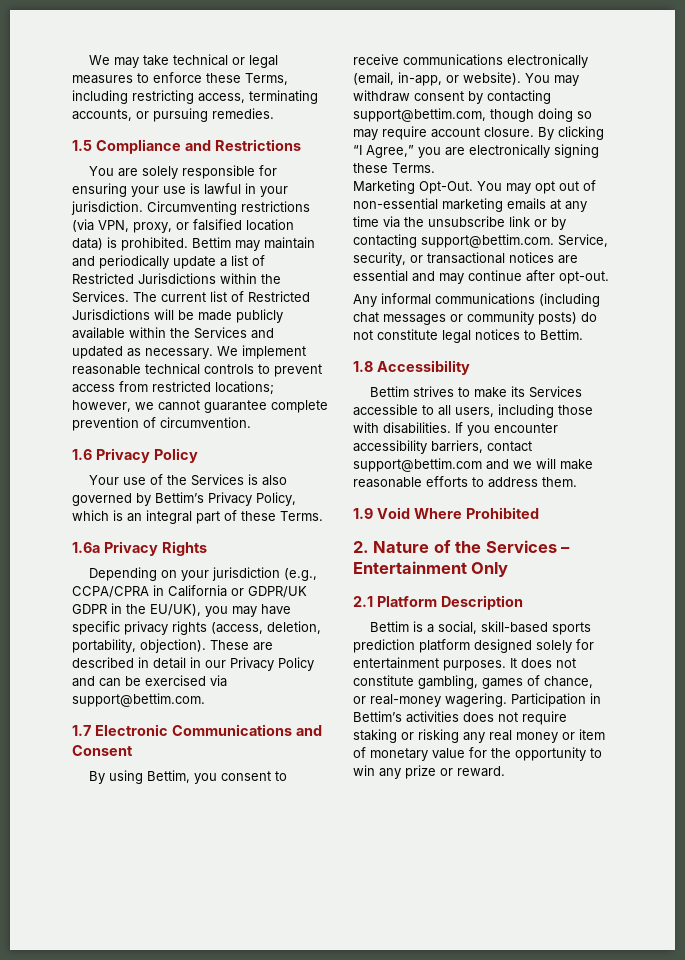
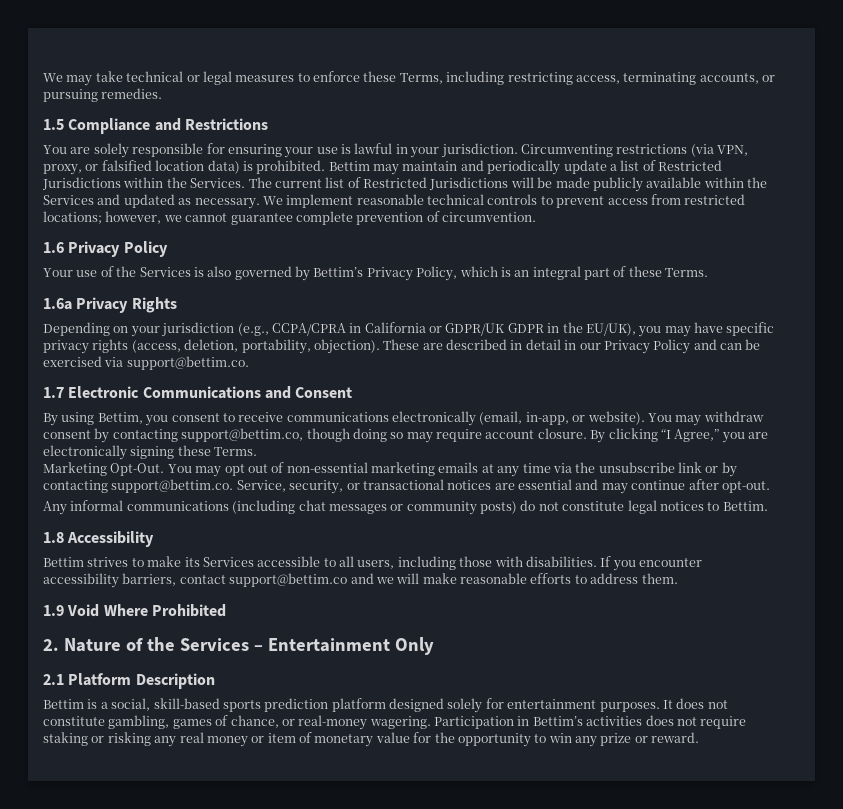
[72,693,205,707] support@bettim.com. -> [126,356,249,370] support@bettim.co.
[353,108,486,122] support@bettim.com, -> [181,428,304,442] support@bettim.co,
[421,234,554,248] support@bettim.com. -> [111,479,234,493] support@bettim.co.
[353,458,482,472] support@bettim.com -> [229,573,348,587] support@bettim.co

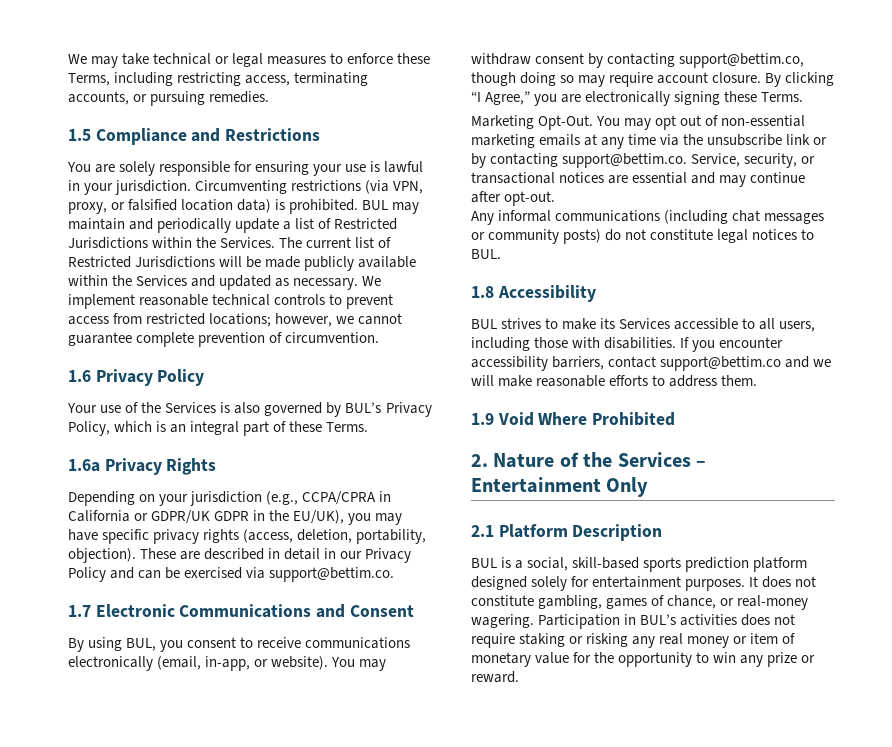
[328,161,370,171] Bettim -> [362,200,389,210] BUL
[313,267,364,277] Bettim’s -> [345,402,382,413] BUL’s
[97,412,143,424] Bettim, -> [126,638,157,651] BUL,
[722,501,768,511] Bettim. -> [471,249,501,259] BUL.
[43,557,84,567] Bettim -> [471,319,497,329] BUL
[43,699,84,709] Bettim -> [471,558,497,568] BUL
[532,716,583,726] Bettim’s -> [640,614,677,625] BUL’s

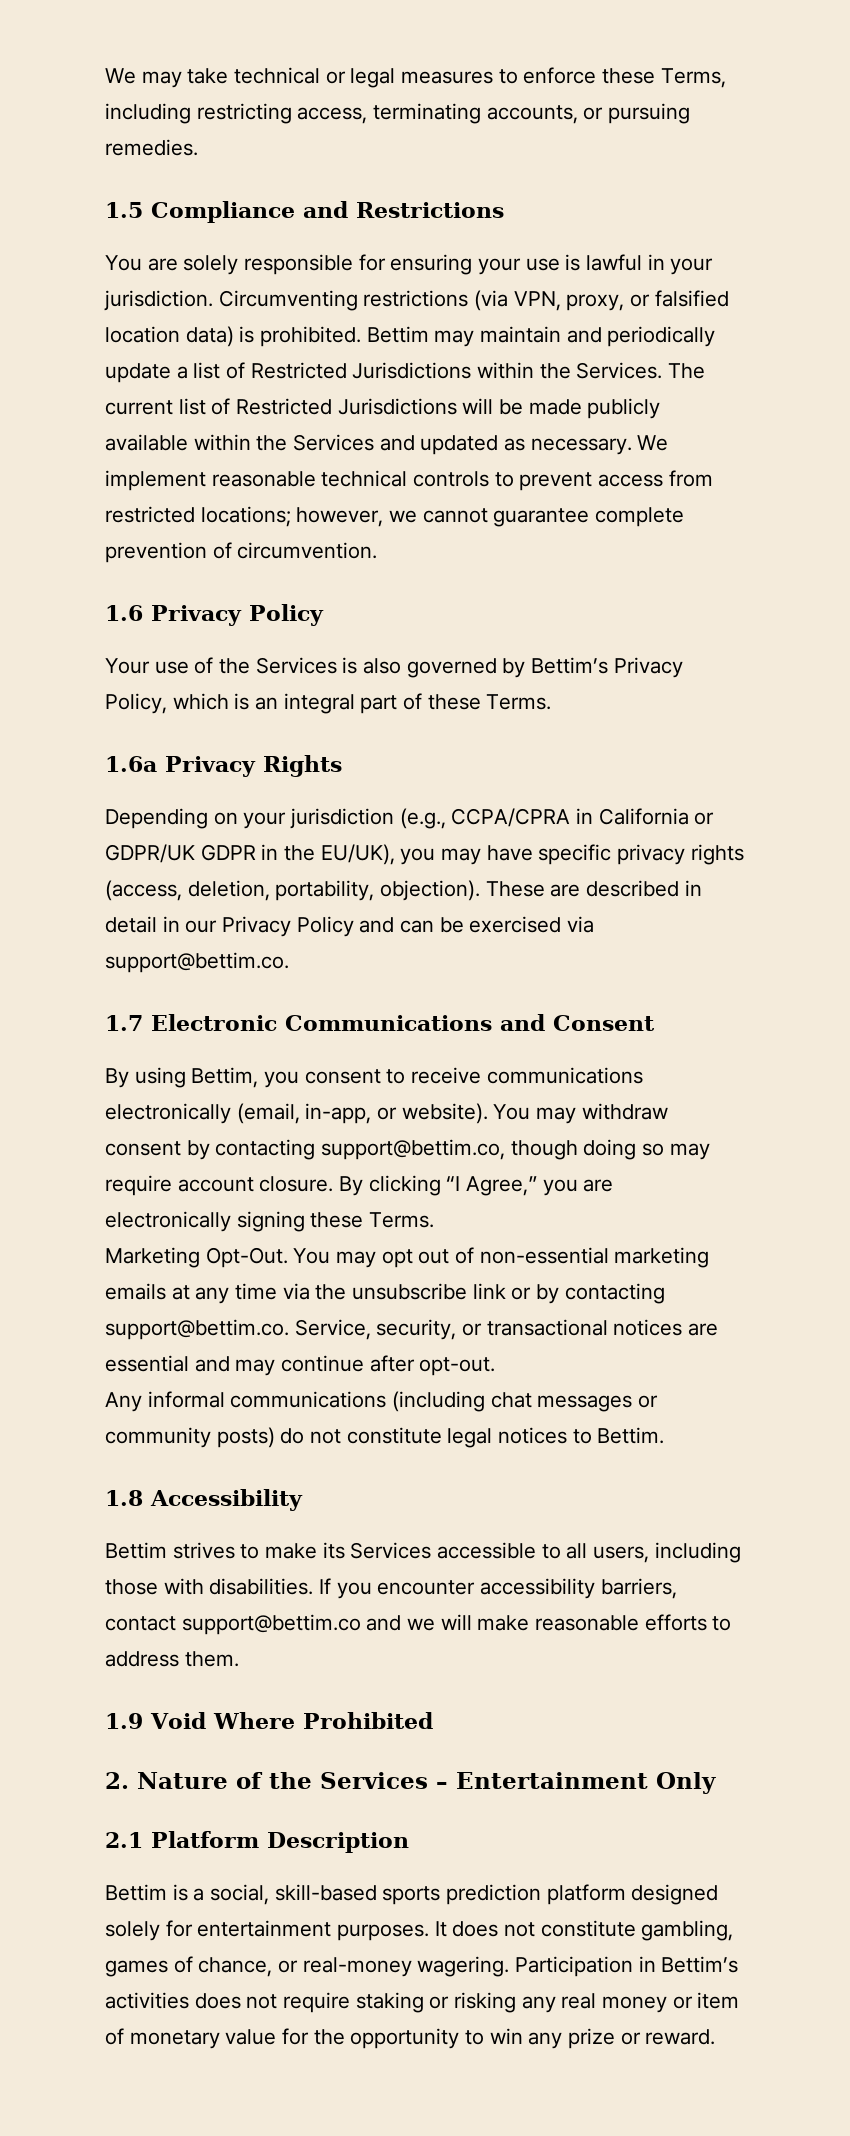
[362,200,389,210] BUL -> [366,326,429,343] Bettim
[345,402,382,413] BUL’s -> [531,657,609,674] Bettim’s
[126,638,157,651] BUL, -> [191,1067,259,1088] Bettim,
[471,249,501,259] BUL. -> [597,1427,665,1444] Bettim.
[471,319,497,329] BUL -> [105,1542,167,1559] Bettim
[471,558,497,568] BUL -> [105,1884,167,1901] Bettim
[640,614,677,625] BUL’s -> [661,1956,739,1973] Bettim’s

